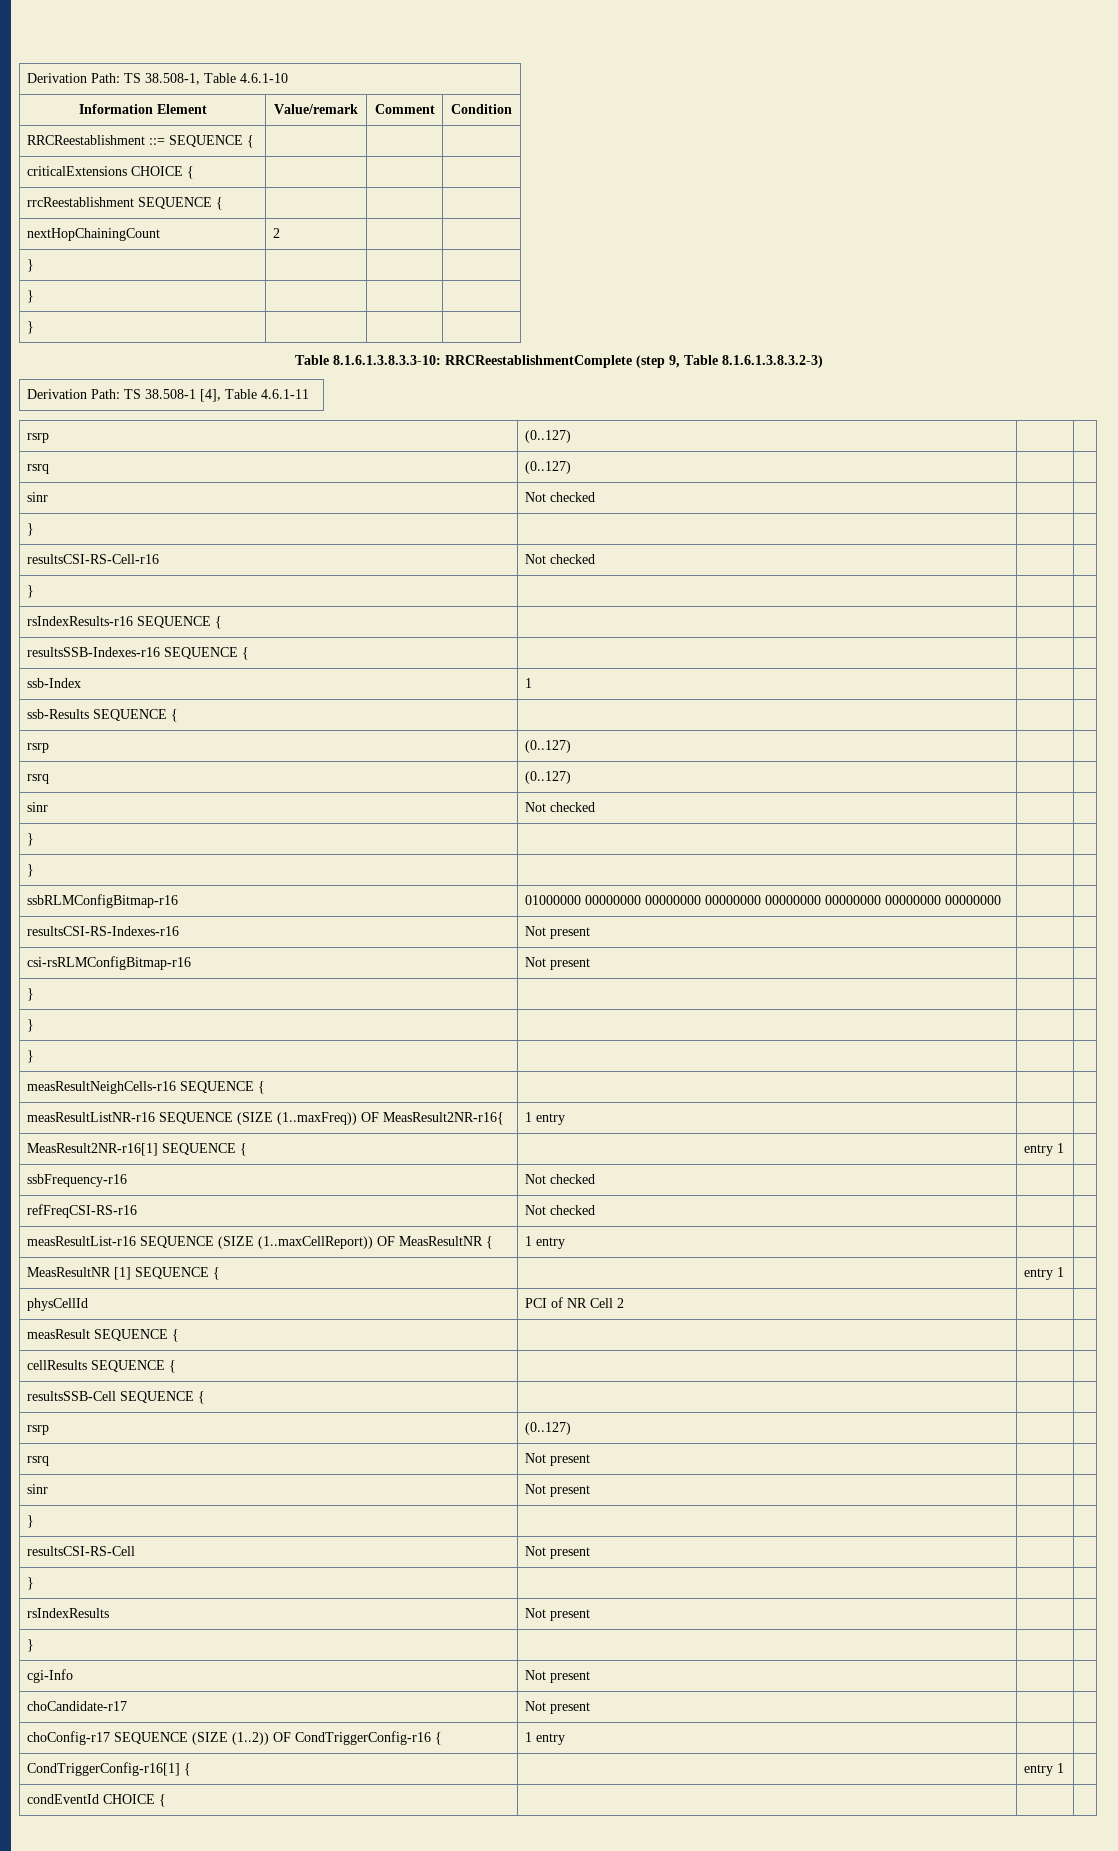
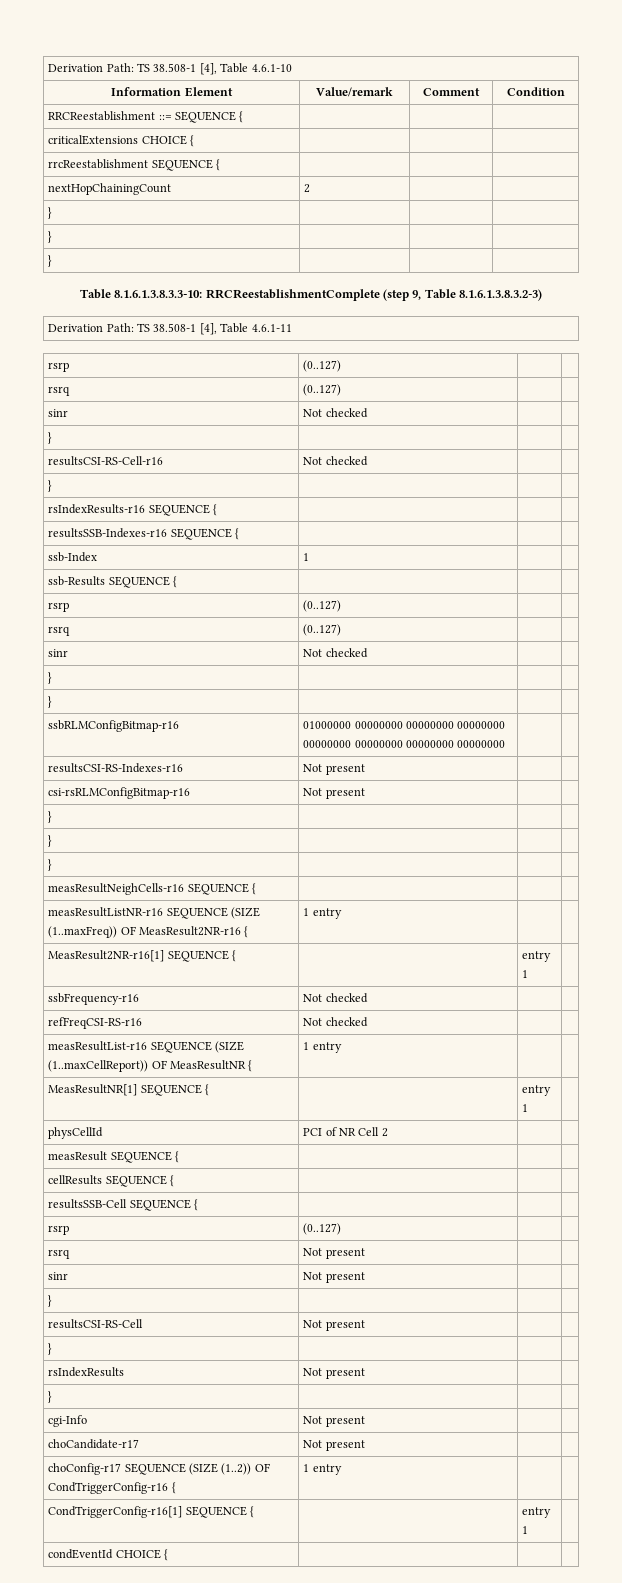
[26,73,200,85] Derivation Path: TS 38.508-1, -> [48,63,217,75] Derivation Path: TS 38.508-1 [4],
[382,1112,504,1125] MeasResult2NR-r16{ -> [139,926,249,938] MeasResult2NR-r16 {
[26,1267,131,1280] MeasResultNR [1] -> [48,1084,138,1096] MeasResultNR[1]
(180, 1769) none -> [185,1506,247,1518] SEQUENCE

